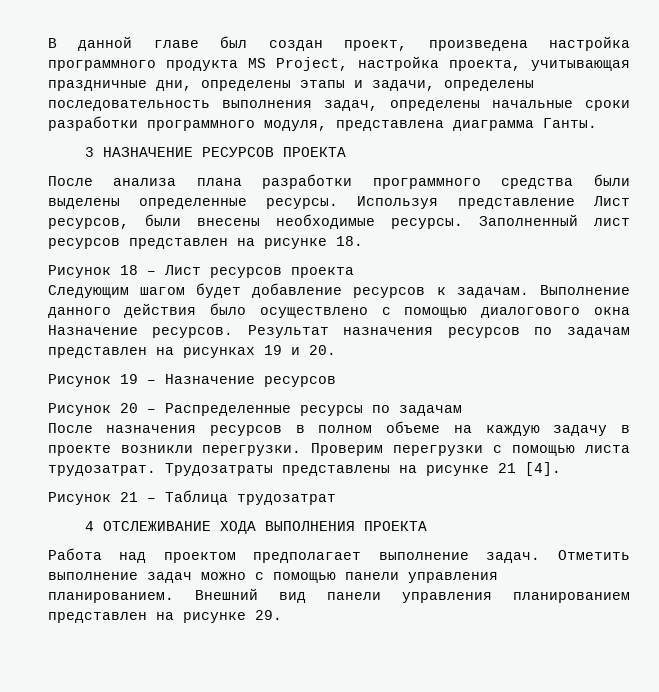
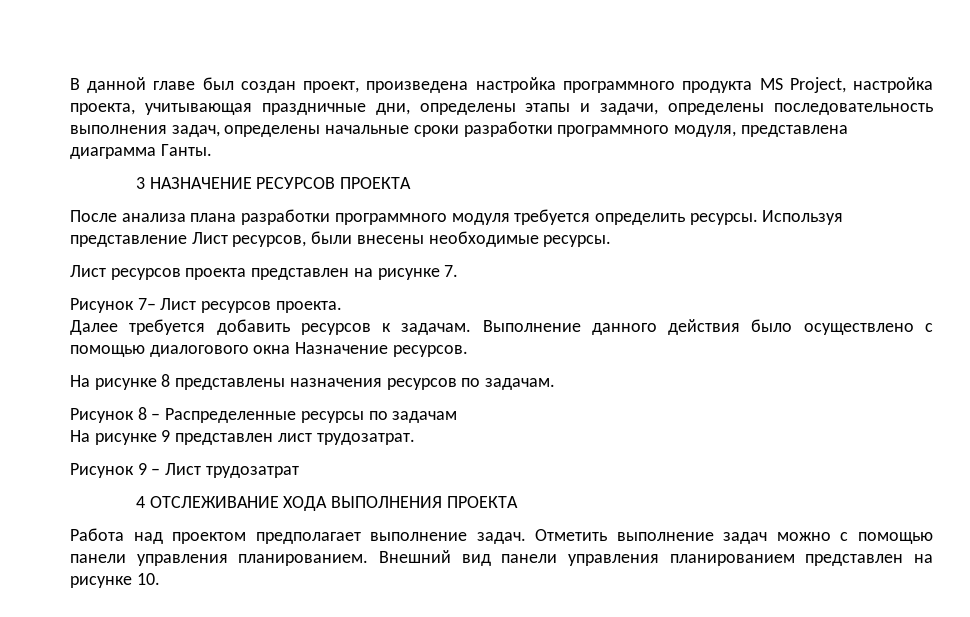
[501,174,630,189] [47,198,247,209] средства были выделены определенные -> [451,209,686,225] модуля требуется определить
[478,214,630,226] [47,236,363,249] [47,265,354,278] [47,283,343,298] Заполненный лист ресурсов представлен на рисунке 18. // Рисунок 18 – Лист ресурсов проекта // Следующим шагом будет добавление -> [69,265,459,280] [69,298,342,313] [69,319,290,335] // Лист ресурсов проекта представлен на рисунке 7. // Рисунок 7– Лист ресурсов проекта. // Далее требуется добавить
[247,325,630,338] [47,345,336,358] [47,374,336,387] [47,403,138,416] Результат назначения ресурсов по задачам представлен на рисунках 19 и 20. // Рисунок 19 – Назначение ресурсов // Рисунок 20 -> [69,374,556,390] [69,407,147,423] // На рисунке 8 представлены назначения ресурсов по задачам. // Рисунок 8
[47,421,630,436] [47,443,630,456] [47,462,561,476] [47,490,228,505] После назначения ресурсов в полном объеме на каждую задачу в проекте возникли перегрузки. Проверим перегрузки с помощью листа трудозатрат. Трудозатраты представлены на рисунке 21 [4]. // Рисунок 21 – Таблица -> [69,430,415,445] [69,463,202,478] На рисунке 9 представлен лист трудозатрат. // Рисунок 9 – Лист
[254,610,282,620] 29. -> [136,573,160,585] 10.

